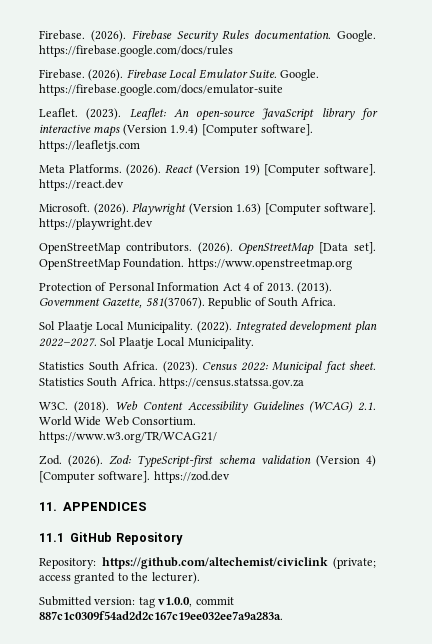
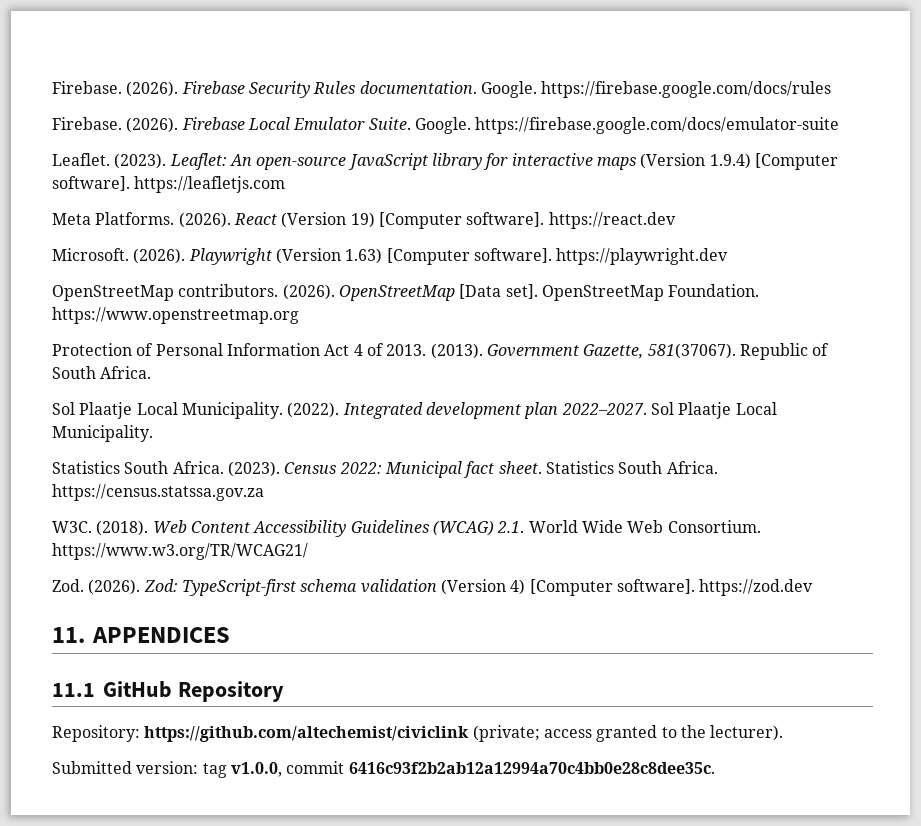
[39,611,283,620] 887c1c0309f54ad2d2c167c19ee032ee7a9a283a. -> [348,762,715,774] 6416c93f2b2ab12a12994a70c4bb0e28c8dee35c.

